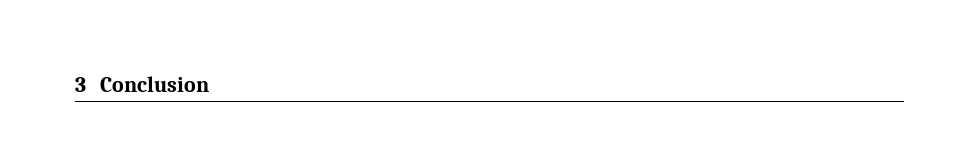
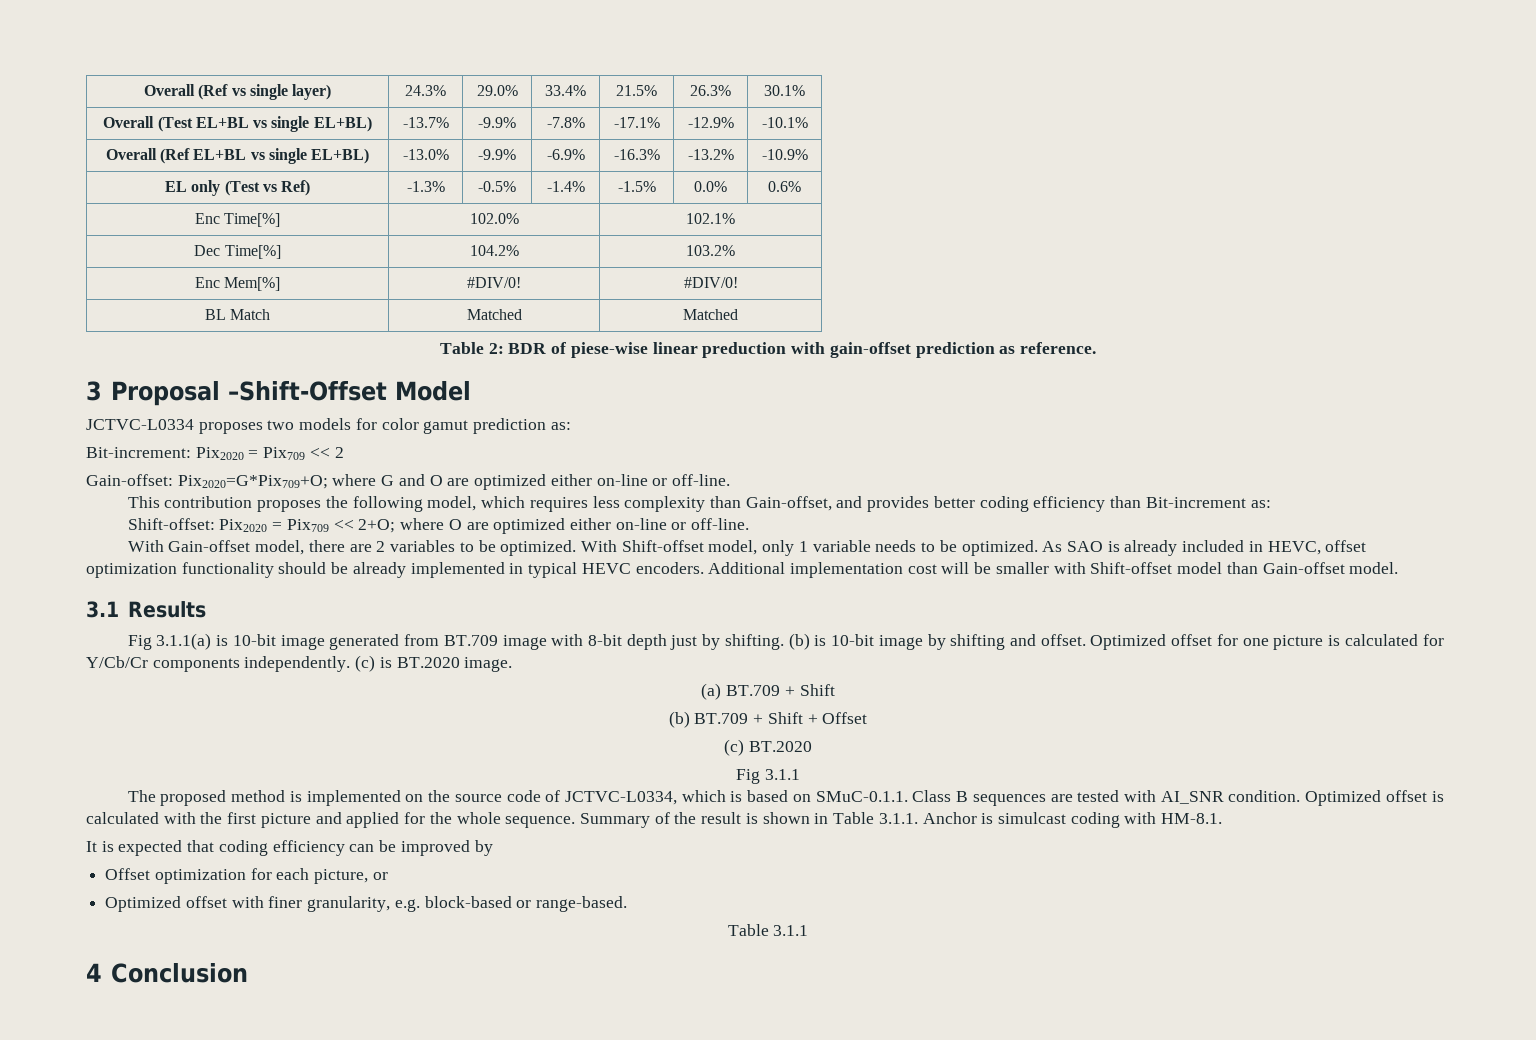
[75,77,86,92] 3 -> [143,84,332,100] [405,85,446,96] [476,85,518,96] [545,85,586,96] [616,85,657,96] [690,85,731,96] [764,85,805,96] [103,116,372,132] [402,117,449,128] [478,117,516,128] [546,117,585,128] [613,117,660,128] [687,117,734,128] [761,117,808,128] [105,148,370,164] [402,149,449,160] [478,149,516,160] [546,149,585,160] [613,149,660,160] [687,149,734,160] [761,149,808,160] [164,180,311,196] [406,181,445,192] [478,181,516,192] [546,181,585,192] [617,181,656,192] [694,181,727,192] [768,181,801,192] [194,213,281,227] [469,213,519,224] [686,213,735,224] [194,245,281,259] [469,245,519,256] [686,245,735,256] [194,277,281,291] [467,277,521,288] [683,277,738,288] [204,309,271,320] [466,309,522,320] [683,309,738,320] [440,342,1096,358] [86,381,471,406] [86,418,571,434] [86,447,344,460] [86,474,730,490] [127,496,1271,512] [127,518,750,534] [127,540,1367,556] [86,562,1399,578] [86,601,206,618] [127,633,1444,650] [86,655,513,672] [701,683,835,700] [668,711,868,728] [724,739,812,756] [736,769,800,784] [127,790,1444,806] [86,812,1223,828] [86,840,493,856] [105,868,388,884] [105,896,628,912] [727,924,809,936] [86,963,102,982] Overall (Ref vs single layer) | 24.3% | 29.0% | 33.4% | 21.5% | 26.3% | 30.1% // Overall (Test EL+BL vs single EL+BL) | -13.7% | -9.9% | -7.8% | -17.1% | -12.9% | -10.1% // Overall (Ref EL+BL vs single EL+BL) | -13.0% | -9.9% | -6.9% | -16.3% | -13.2% | -10.9% // EL only (Test vs Ref) | -1.3% | -0.5% | -1.4% | -1.5% | 0.0% | 0.6% // Enc Time[%] | 102.0% | 102.1% // Dec Time[%] | 104.2% | 103.2% // Enc Mem[%] | #DIV/0! | #DIV/0! // BL Match | Matched | Matched // Table 2: BDR of piese-wise linear preduction with gain-offset prediction as reference. // 3 Proposal –Shift-Offset Model // JCTVC-L0334 proposes two models for color gamut prediction as: // Bit-increment: Pix2020 = Pix709 << 2 // Gain-offset: Pix2020=G*Pix709+O; where G and O are optimized either on-line or off-line. // This contribution proposes the following model, which requires less complexity than Gain-offset, and provides better coding efficiency than Bit-increment as: // Shift-offset: Pix2020 = Pix709 << 2+O; where O are optimized either on-line or off-line. // With Gain-offset model, there are 2 variables to be optimized. With Shift-offset model, only 1 variable needs to be optimized. As SAO is already included in HEVC, offset optimization functionality should be already implemented in typical HEVC encoders. Additional implementation cost will be smaller with Shift-offset model than Gain-offset model. // 3.1 Results // Fig 3.1.1(a) is 10-bit image generated from BT.709 image with 8-bit depth just by shifting. (b) is 10-bit image by shifting and offset. Optimized offset for one picture is calculated for Y/Cb/Cr components independently. (c) is BT.2020 image. // (a) BT.709 + Shift // (b) BT.709 + Shift + Offset // (c) BT.2020 // Fig 3.1.1 // The proposed method is implemented on the source code of JCTVC-L0334, which is based on SMuC-0.1.1. Class B sequences are tested with AI_SNR condition. Optimized offset is calculated with the first picture and applied for the whole sequence. Summary of the result is shown in Table 3.1.1. Anchor is simulcast coding with HM-8.1. // It is expected that coding efficiency can be improved by // Offset optimization for each picture, or // Optimized offset with finer granularity, e.g. block-based or range-based. // Table 3.1.1 // 4

